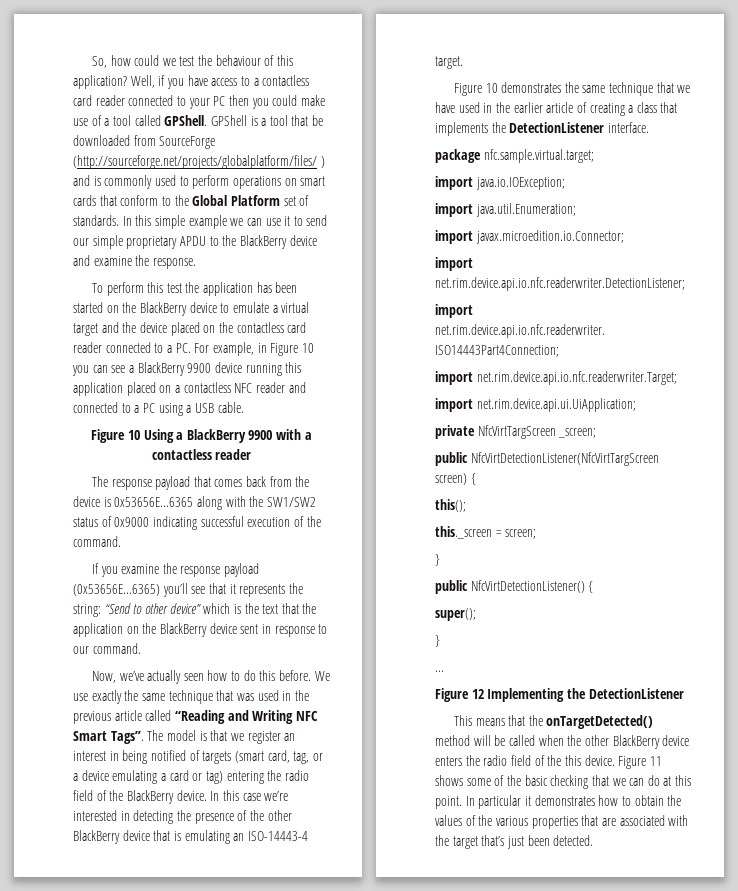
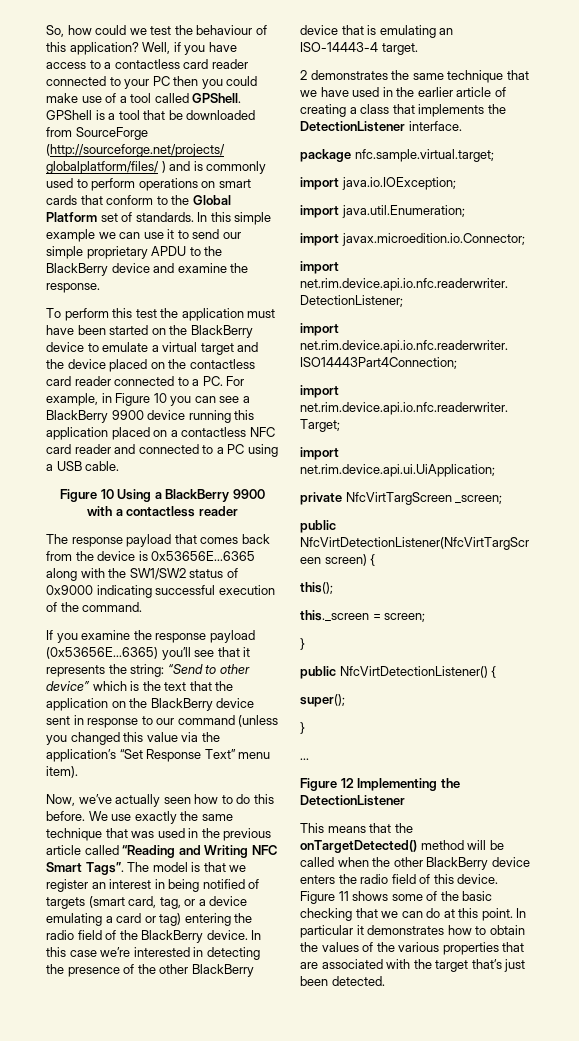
[256,282,272,293] has -> [247,309,276,318] [46,325,74,335] must have
(253, 388) none -> [46,444,71,454] card
[92,643,141,654] command. -> [177,715,279,727] [46,732,220,745] [46,749,271,762] [46,766,78,778] command (unless you changed this value via the application’s “Set Response Text” menu item).
[453,83,498,96] Figure 10 -> [300,70,307,80] 2
[547,755,562,766] the -> (431, 879) none

